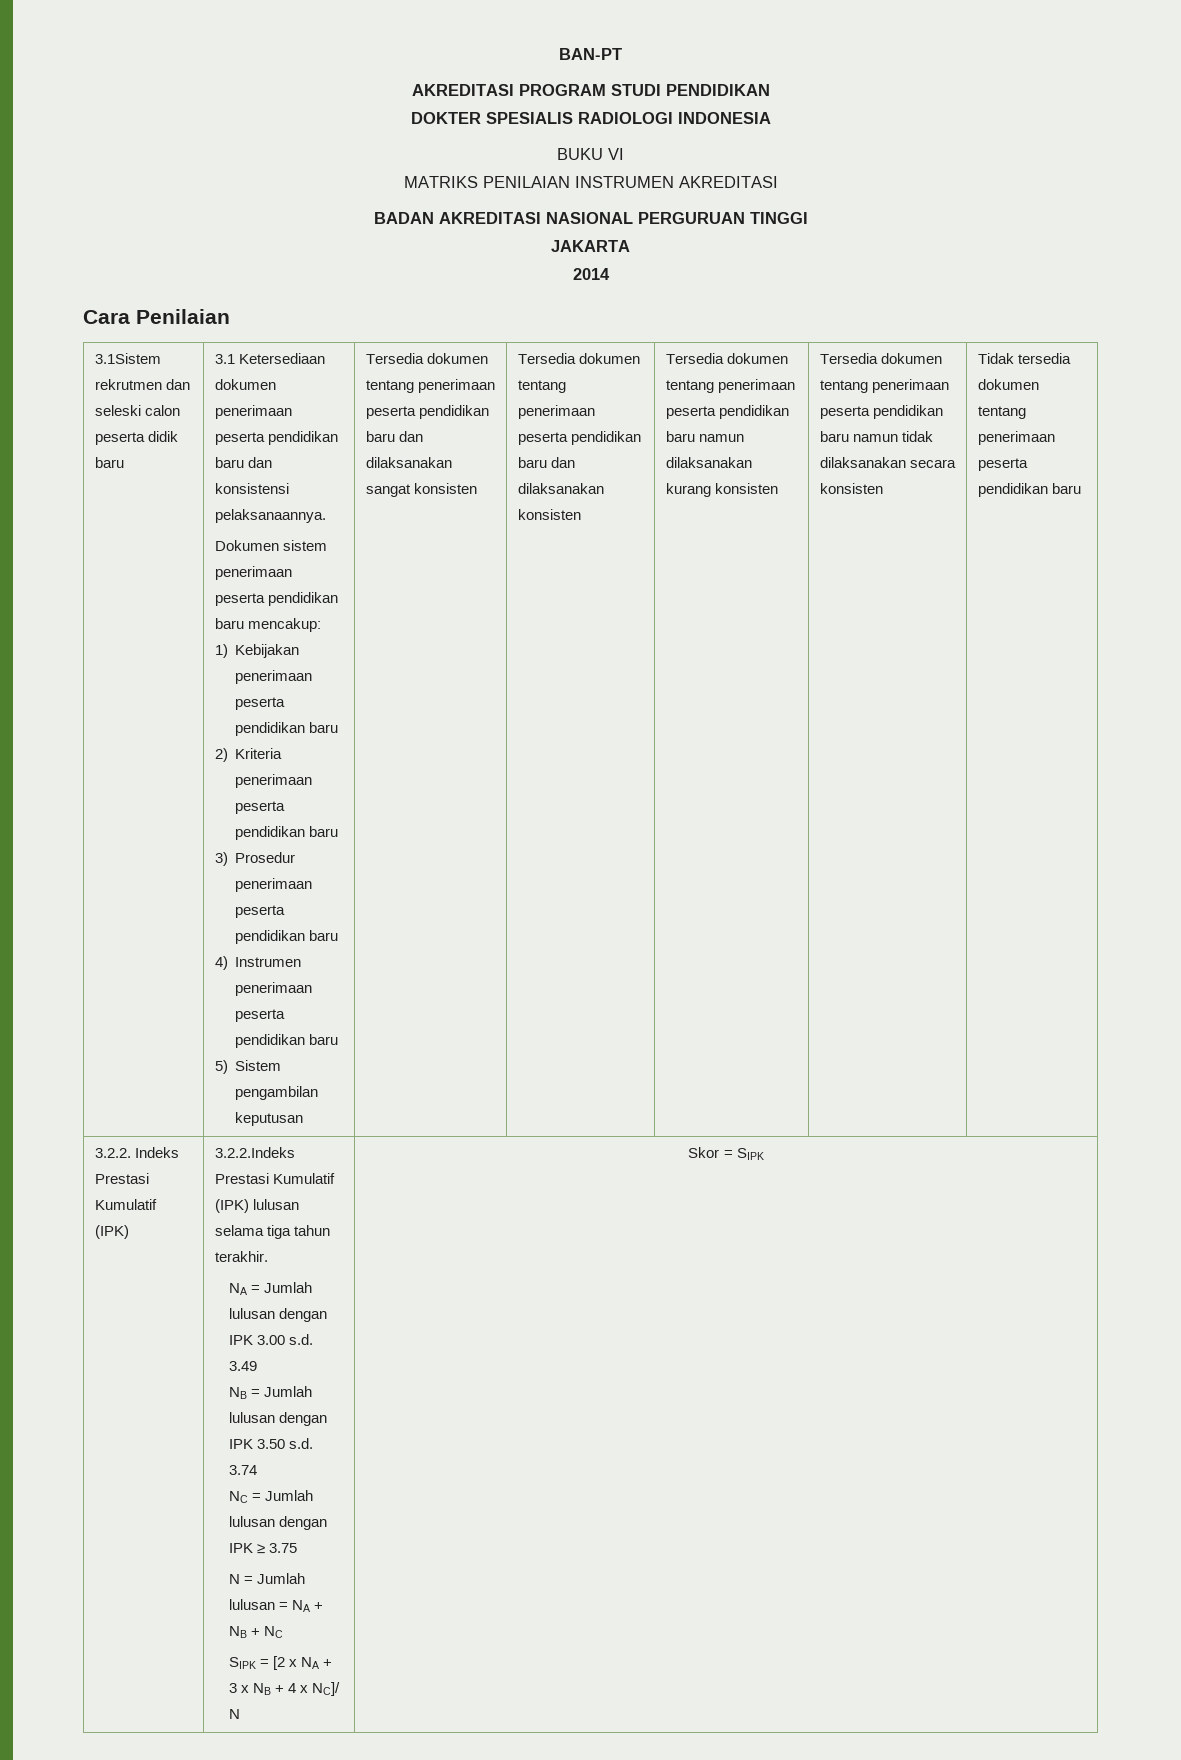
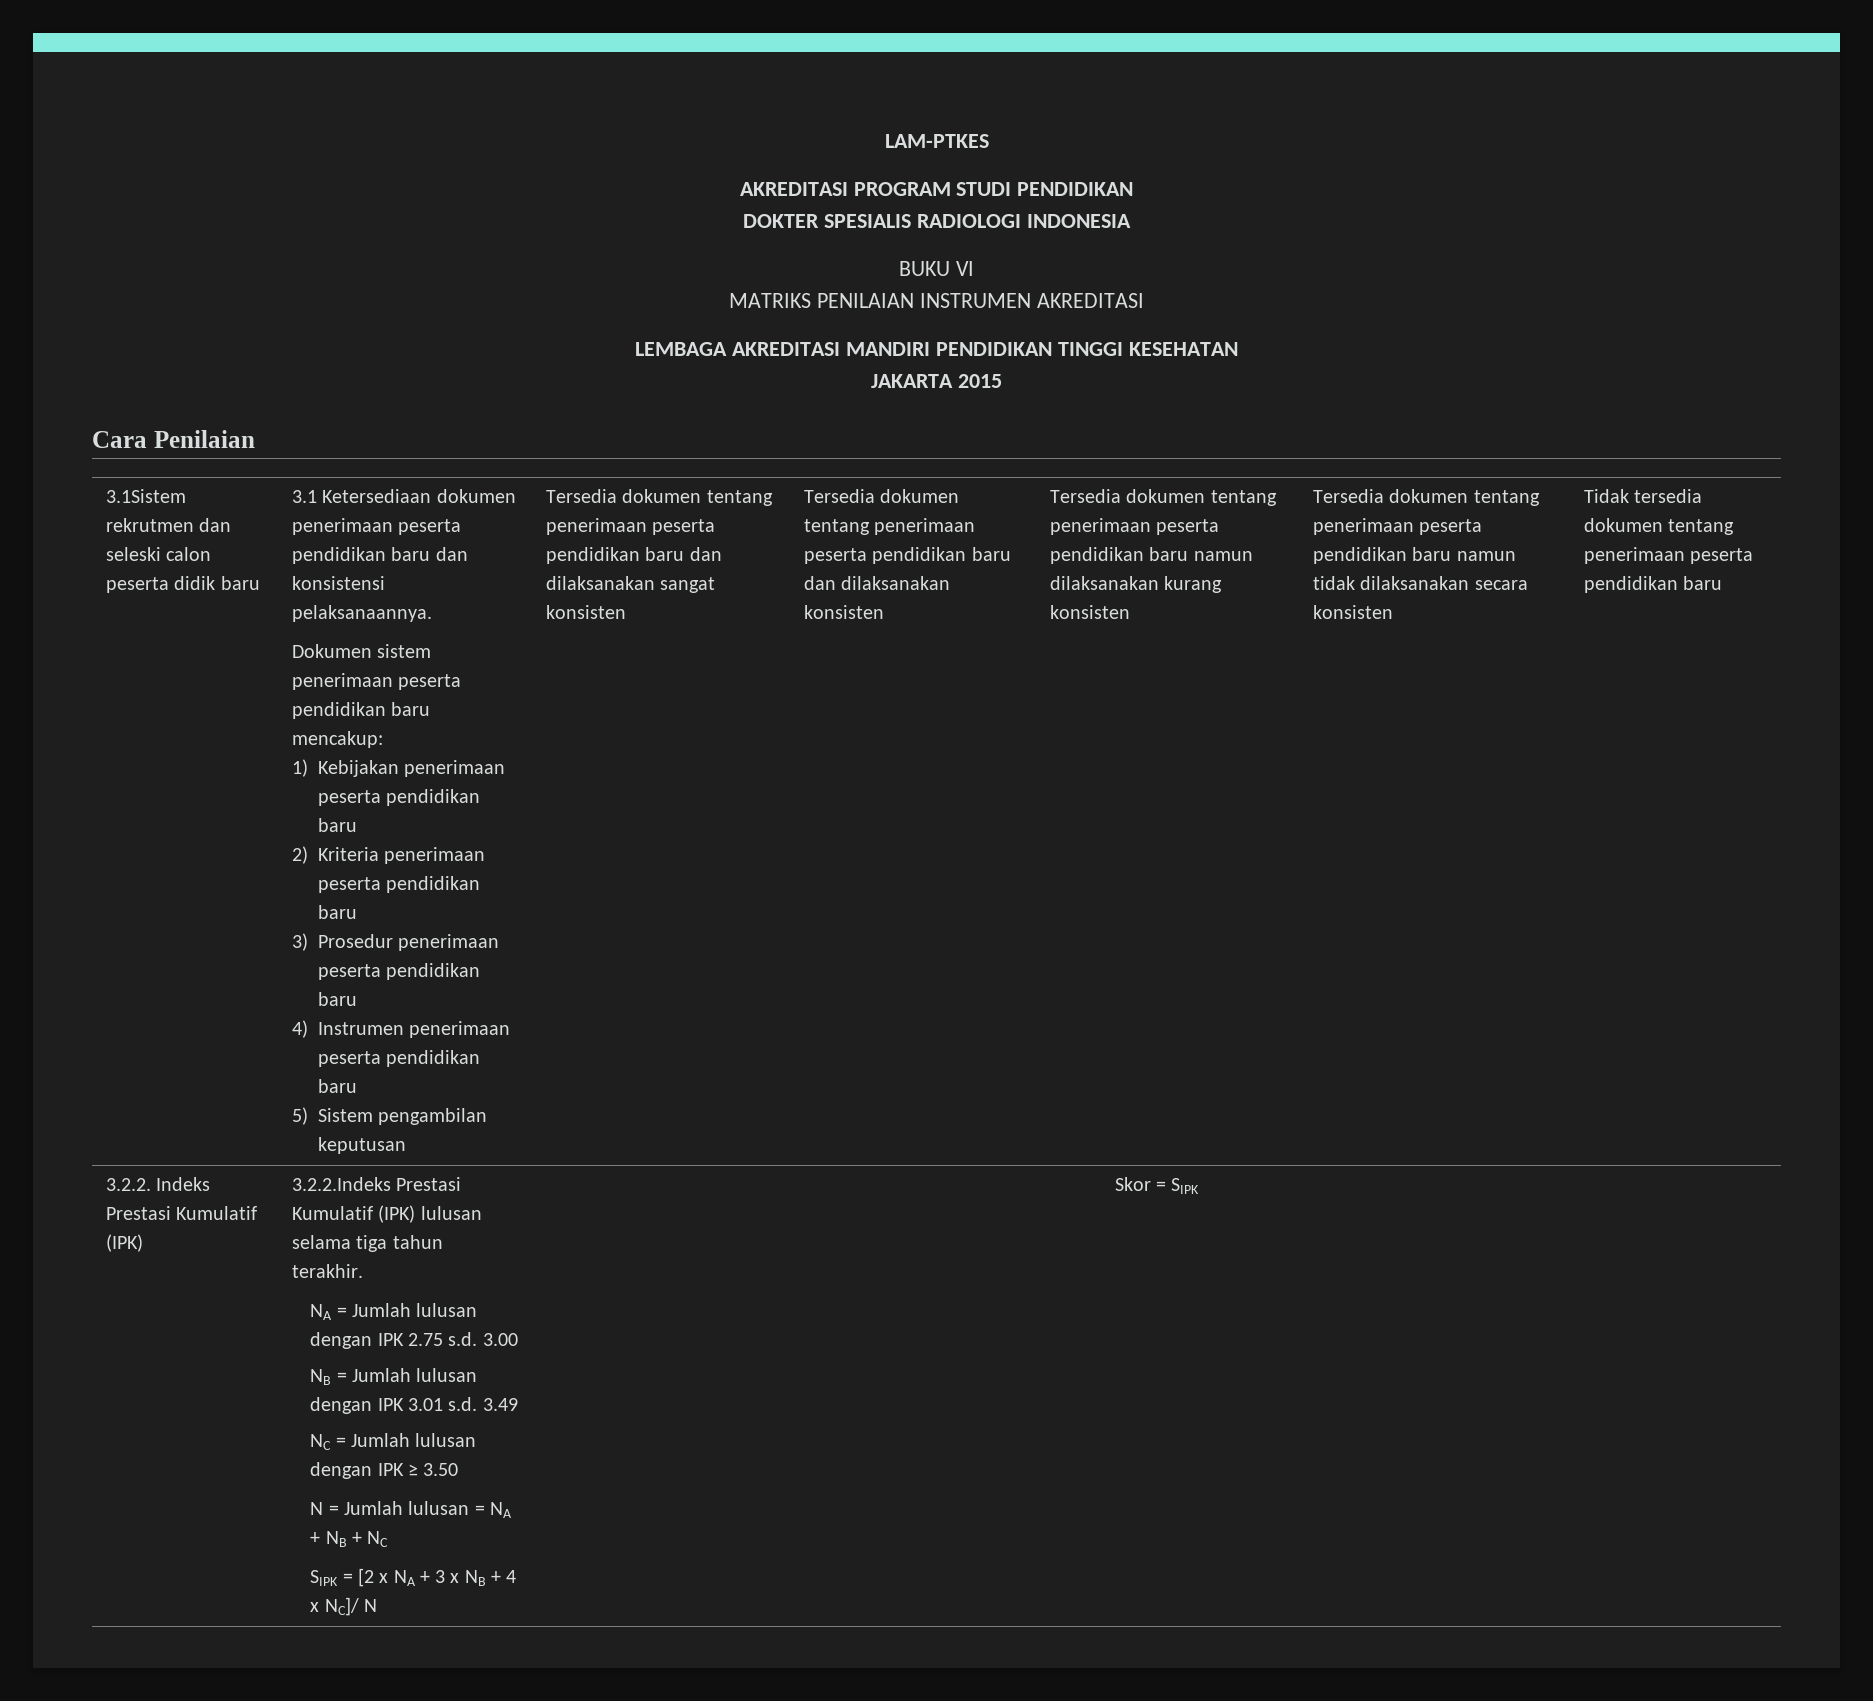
[559,48,622,60] BAN-PT -> [884,134,989,148] LAM-PTKES
[373,212,745,224] BADAN AKREDITASI NASIONAL PERGURUAN -> [635,342,1052,356] LEMBAGA AKREDITASI MANDIRI PENDIDIKAN
(808, 218) none -> [1128,342,1238,356] KESEHATAN
[572,268,610,280] // 2014 -> [957,374,1002,388] 2015
(253, 1340) none -> [408,1332,478,1346] 2.75 s.d.
[288,1334,313,1345] [228,1361,257,1371] s.d. 3.49 -> (518, 1339) none
[256,1438,313,1449] [228,1465,257,1475] 3.50 s.d. 3.74 -> [408,1397,518,1411] 3.01 s.d. 3.49
[268,1543,297,1553] 3.75 -> [423,1463,459,1476] 3.50

